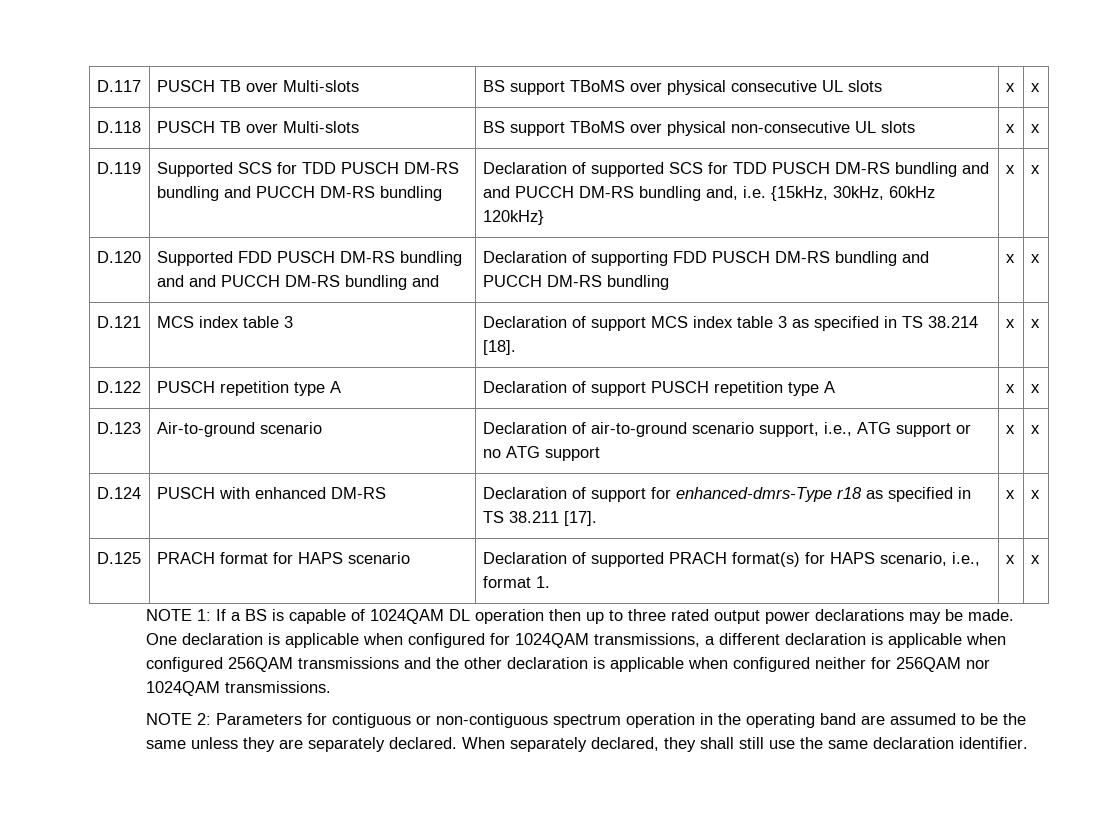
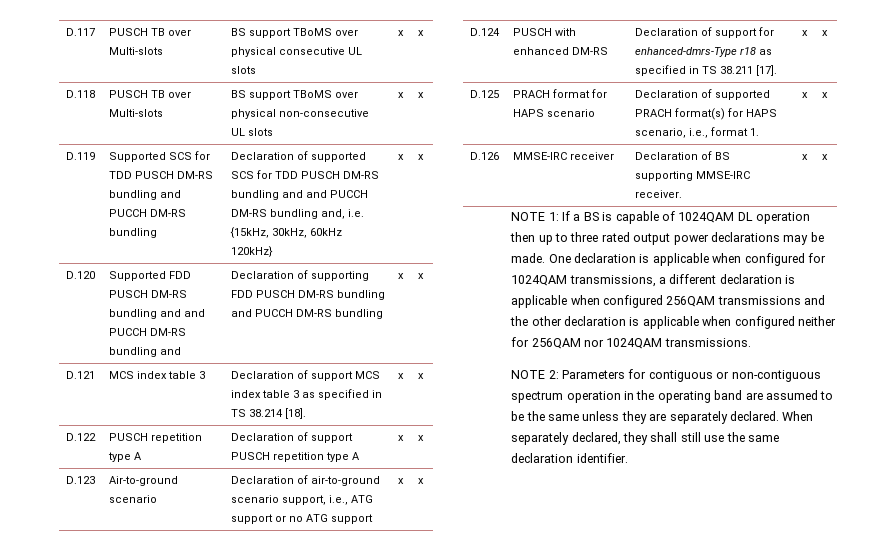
(1040, 559) none -> [469,152,499,160] [512,152,614,160] [634,151,730,160] [634,171,750,181] [634,190,682,198] [801,154,808,160] [821,154,828,160] // D.126 | MMSE-IRC receiver | Declaration of BS supporting MMSE-IRC receiver. | x | x

